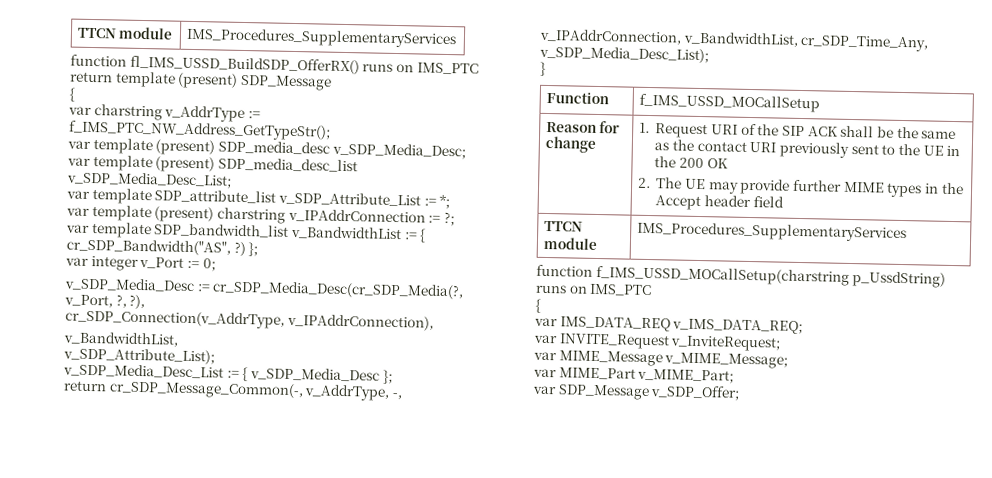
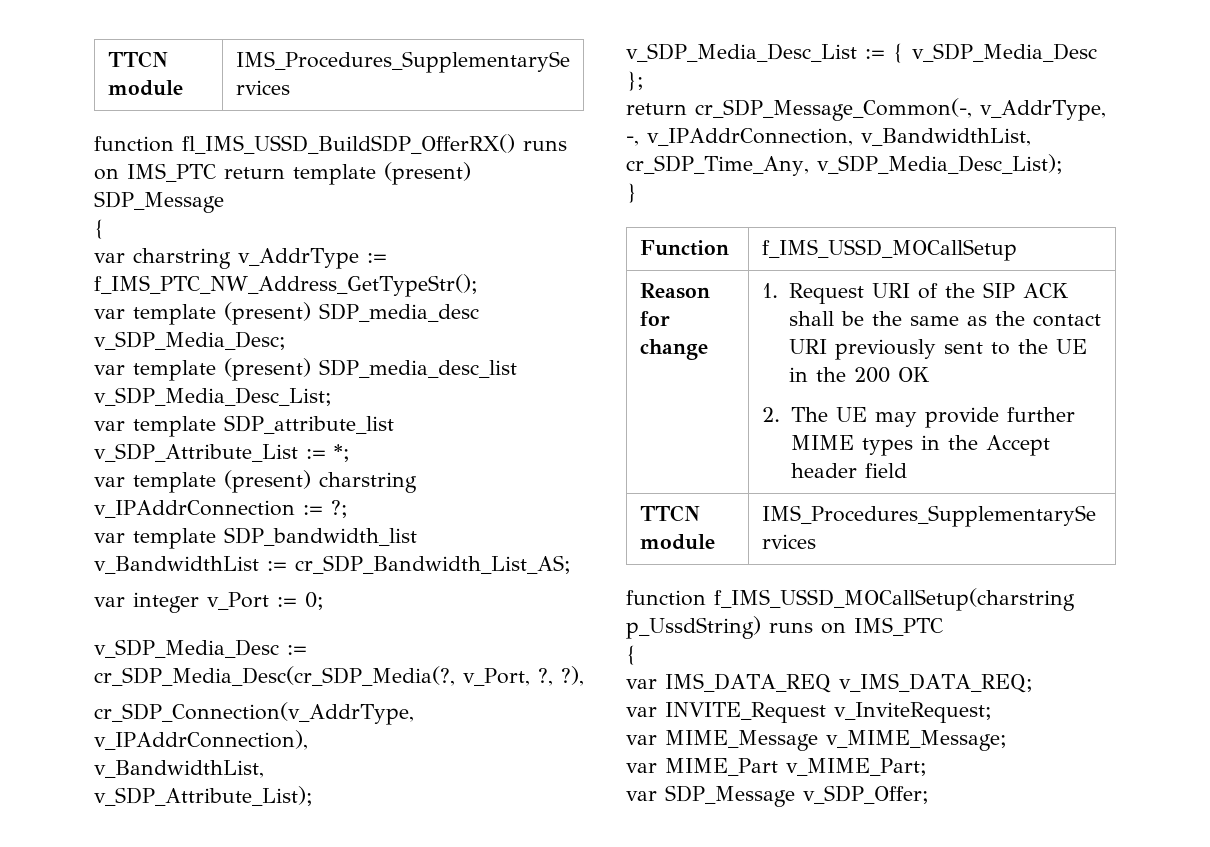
[419,228,427,243] [66,238,259,257] { cr_SDP_Bandwidth("AS", ?) }; -> [295,555,571,574] cr_SDP_Bandwidth_List_AS;

